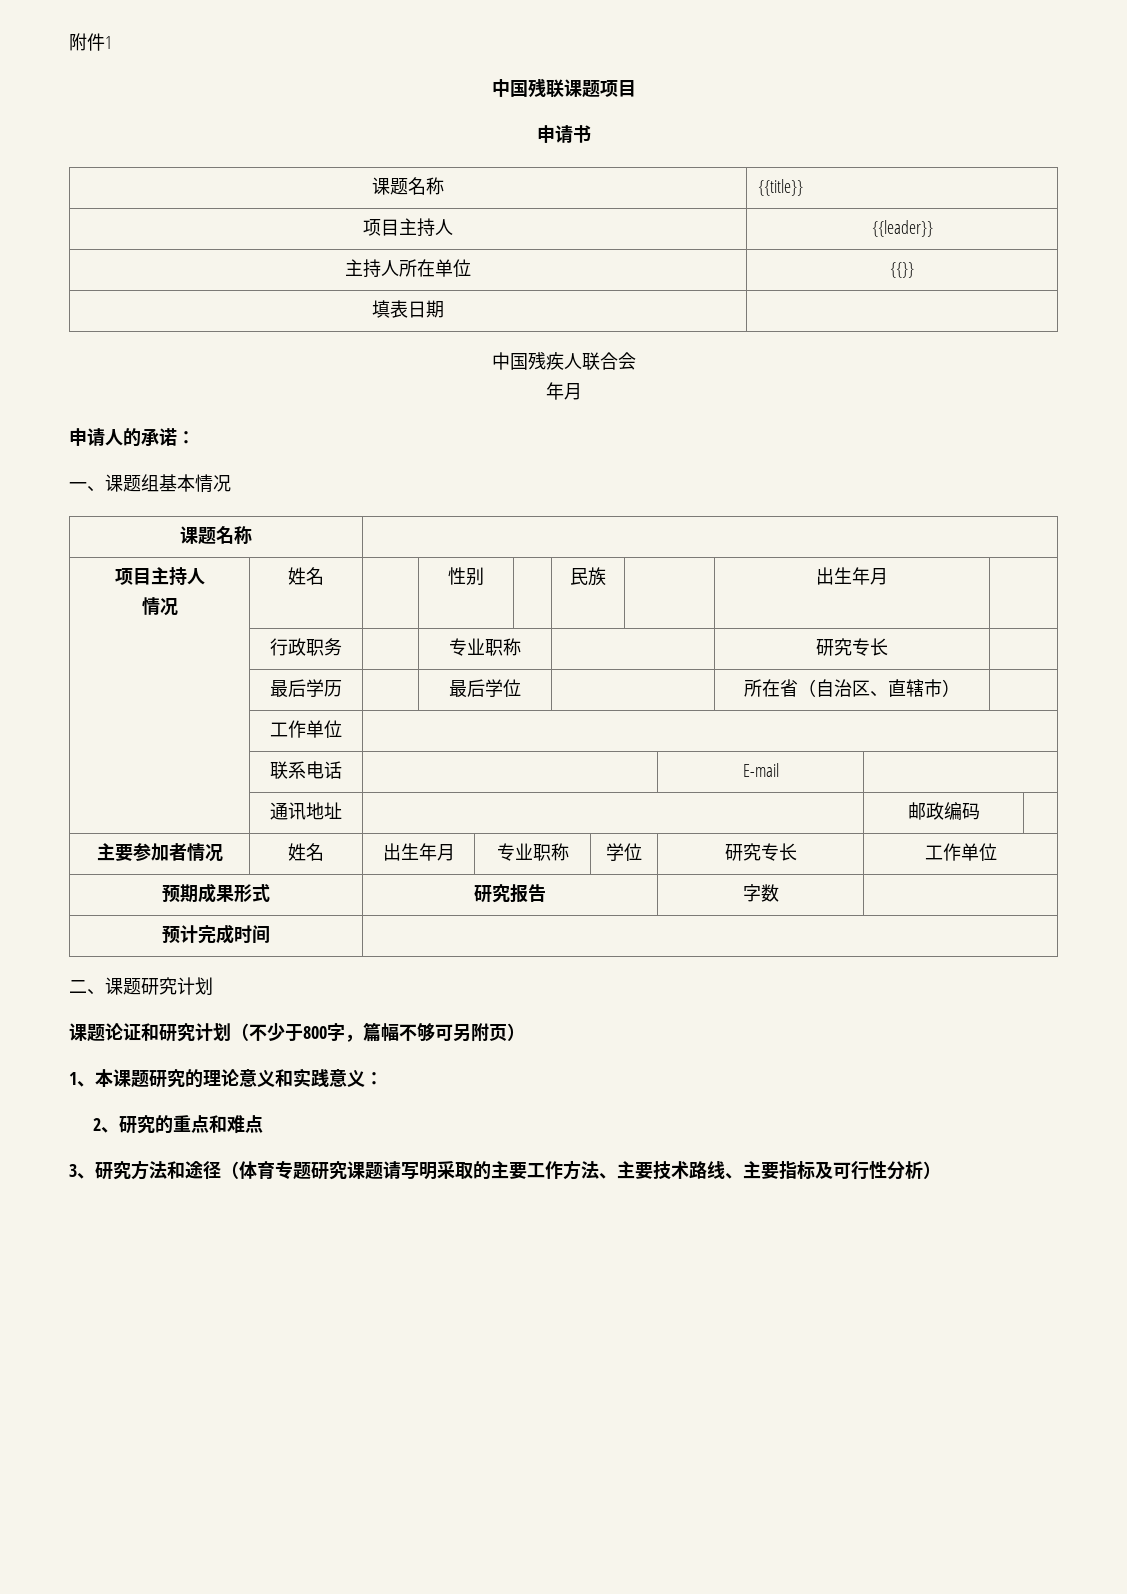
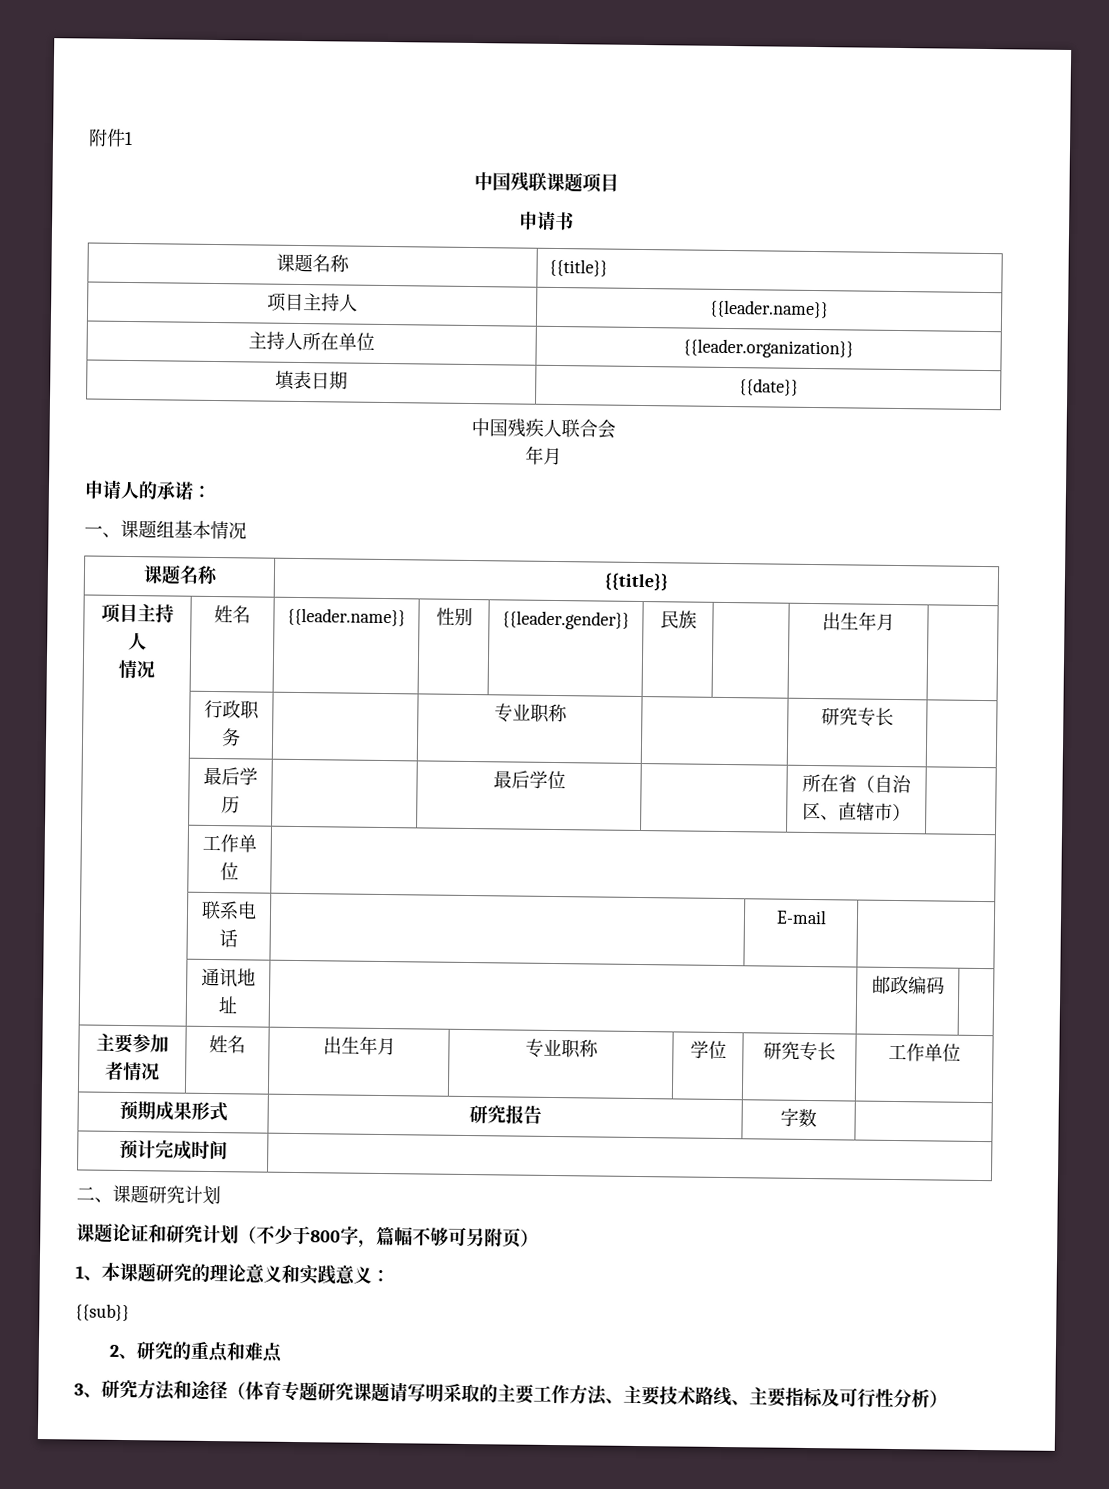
[871,220,933,237] {{leader}} -> [710,299,829,319] {{leader.name}}
[890,262,914,278] {{}} -> [683,338,854,359] {{leader.organization}}
(444, 309) none -> [738,378,799,396] {{date}}
(252, 535) none -> [604,572,669,592] {{title}}
(324, 576) none -> [287,607,406,627] {{leader.name}}
(484, 576) none -> [502,610,630,630] {{leader.gender}}
(383, 1078) none -> [75,1303,130,1322] // {{sub}}

